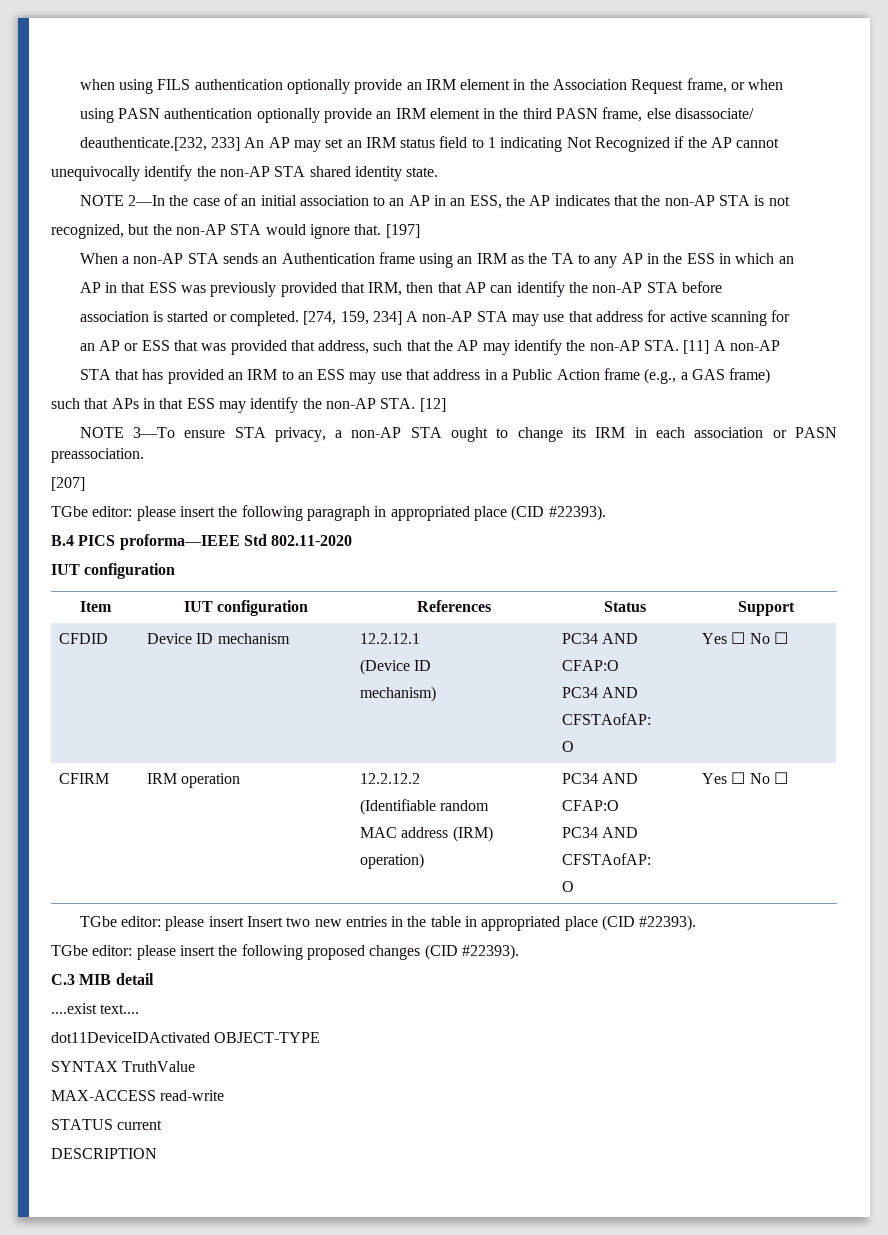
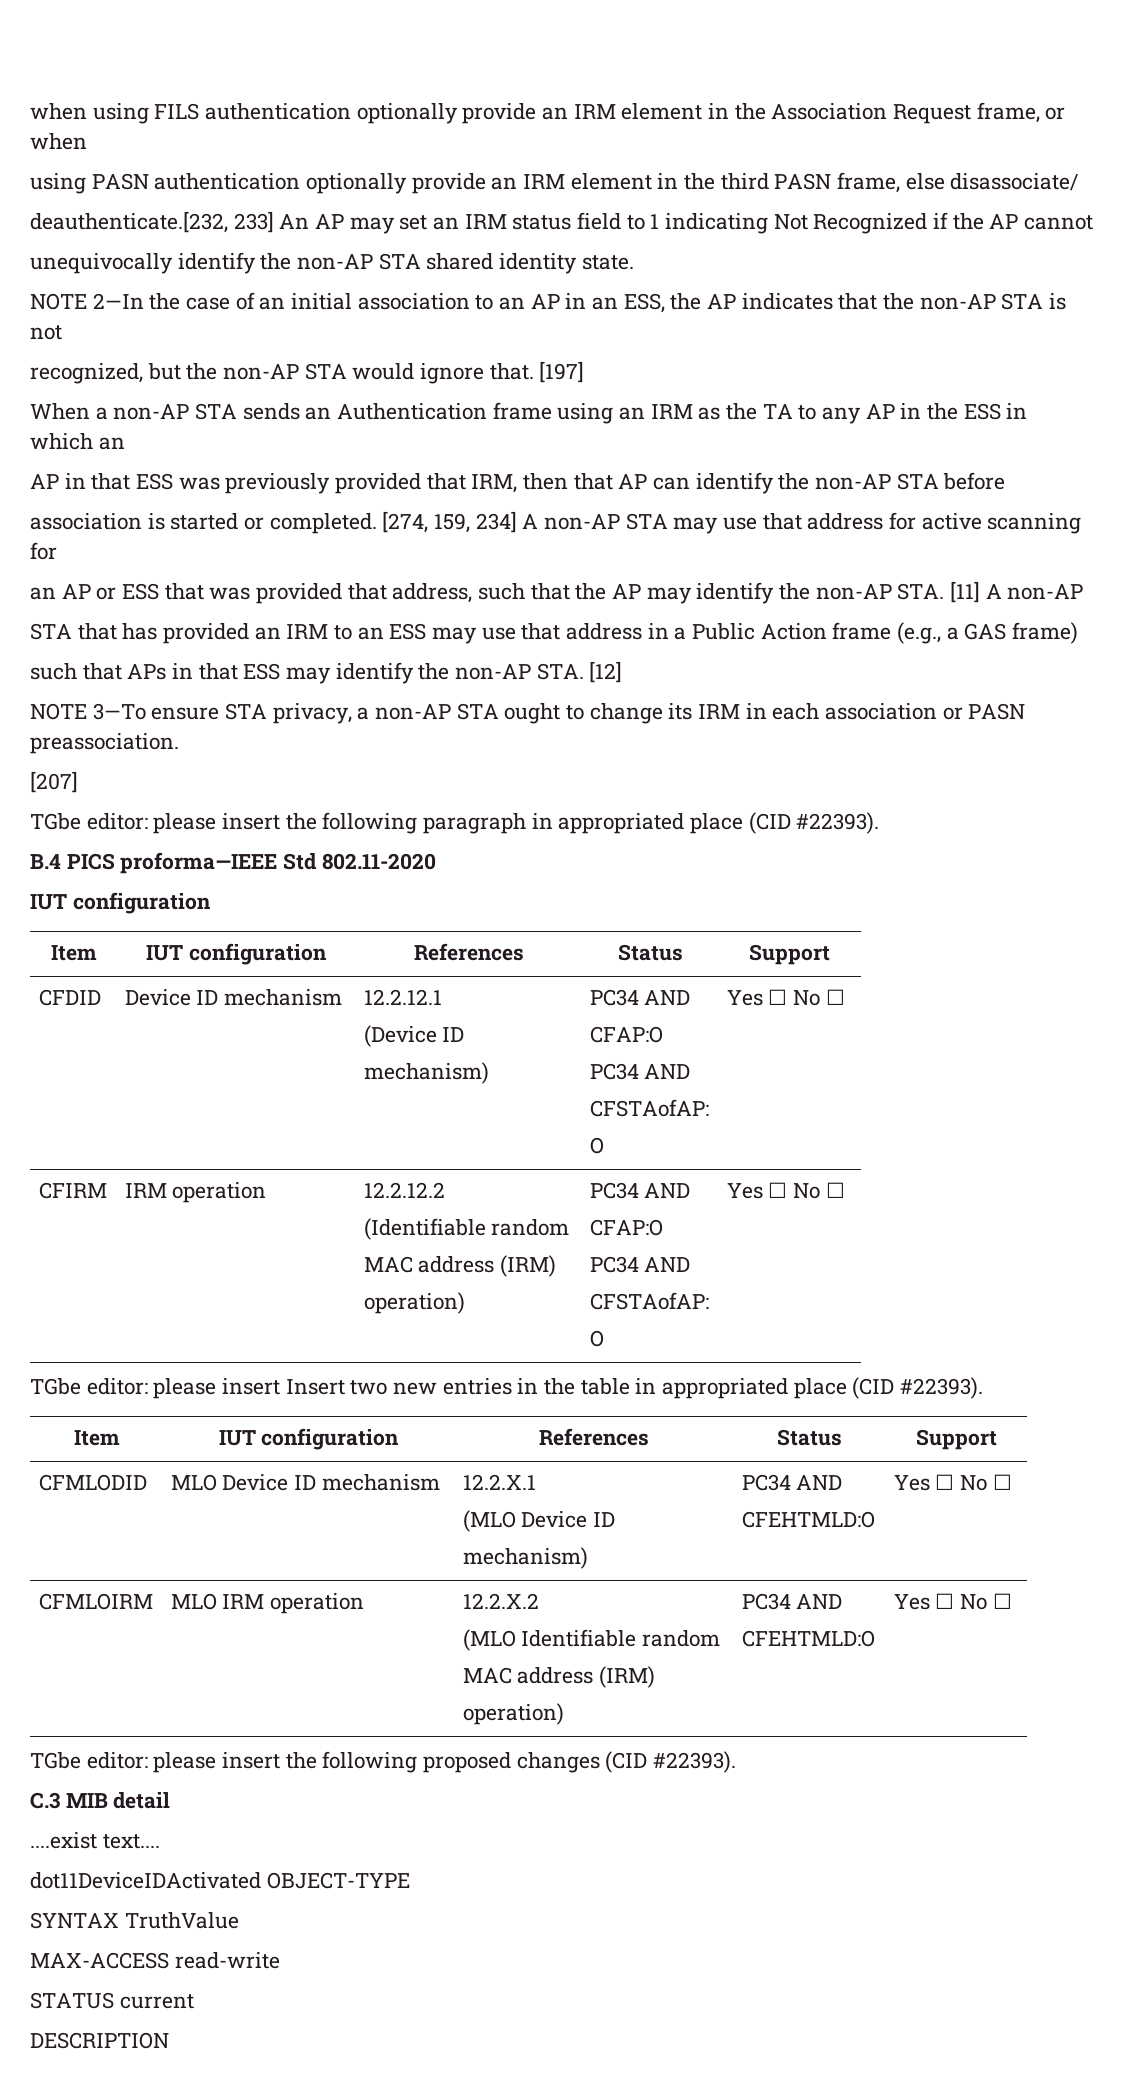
(697, 923) none -> [73,1430,120,1446] [218,1428,400,1450] [539,1428,649,1446] [777,1429,842,1446] [915,1429,997,1450] [38,1474,147,1491] [170,1474,440,1491] [462,1474,536,1490] [462,1510,616,1532] [462,1547,588,1569] [741,1474,843,1491] [741,1511,875,1528] [893,1474,1012,1491] [38,1593,153,1610] [170,1593,365,1614] [462,1593,539,1609] [462,1629,721,1651] [462,1666,656,1688] [462,1703,564,1725] [741,1593,843,1610] [741,1630,875,1647] [893,1593,1012,1610] // Item | IUT configuration | References | Status | Support // CFMLODID | MLO Device ID mechanism | 12.2.X.1 // (MLO Device ID // mechanism) | PC34 AND // CFEHTMLD:O | Yes ☐ No ☐ // CFMLOIRM | MLO IRM operation | 12.2.X.2 // (MLO Identifiable random // MAC address (IRM) // operation) | PC34 AND // CFEHTMLD:O | Yes ☐ No ☐

